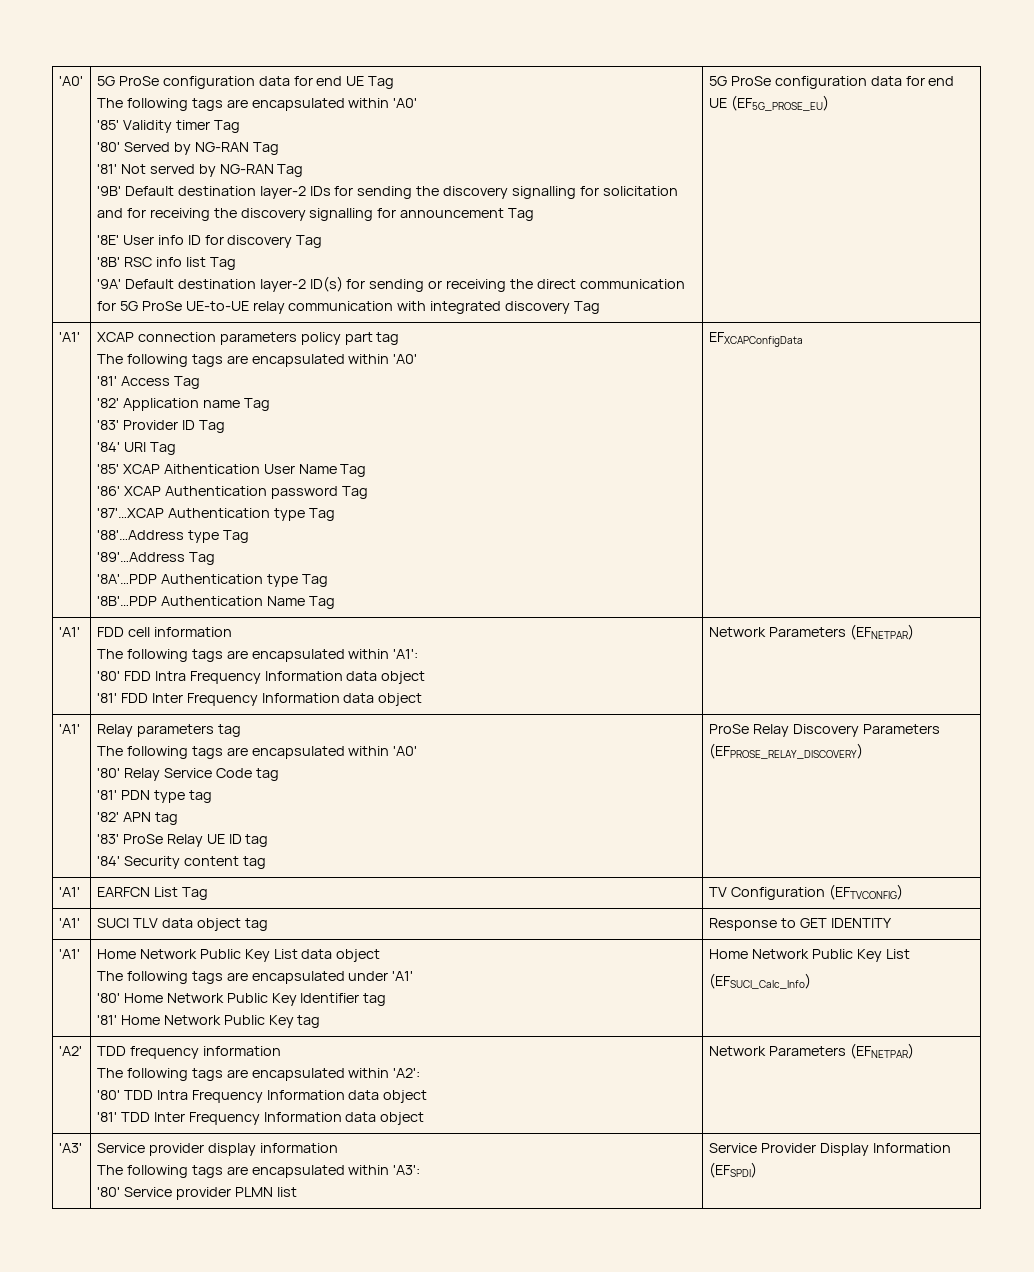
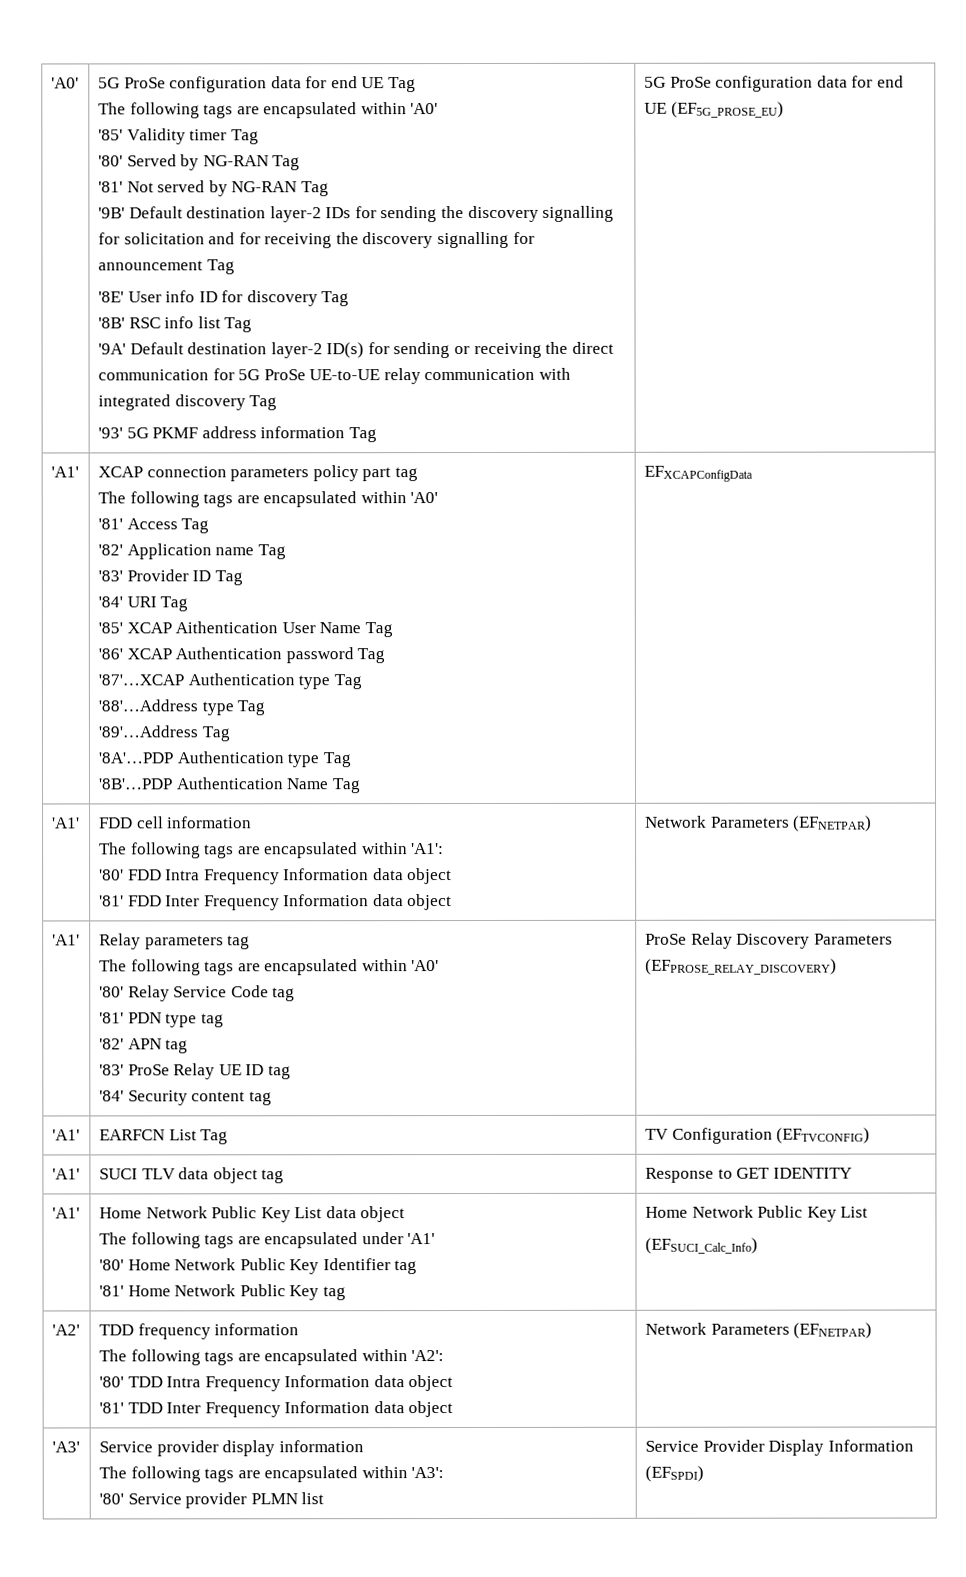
(601, 307) none -> [97,426,377,443] // '93' 5G PKMF address information Tag

